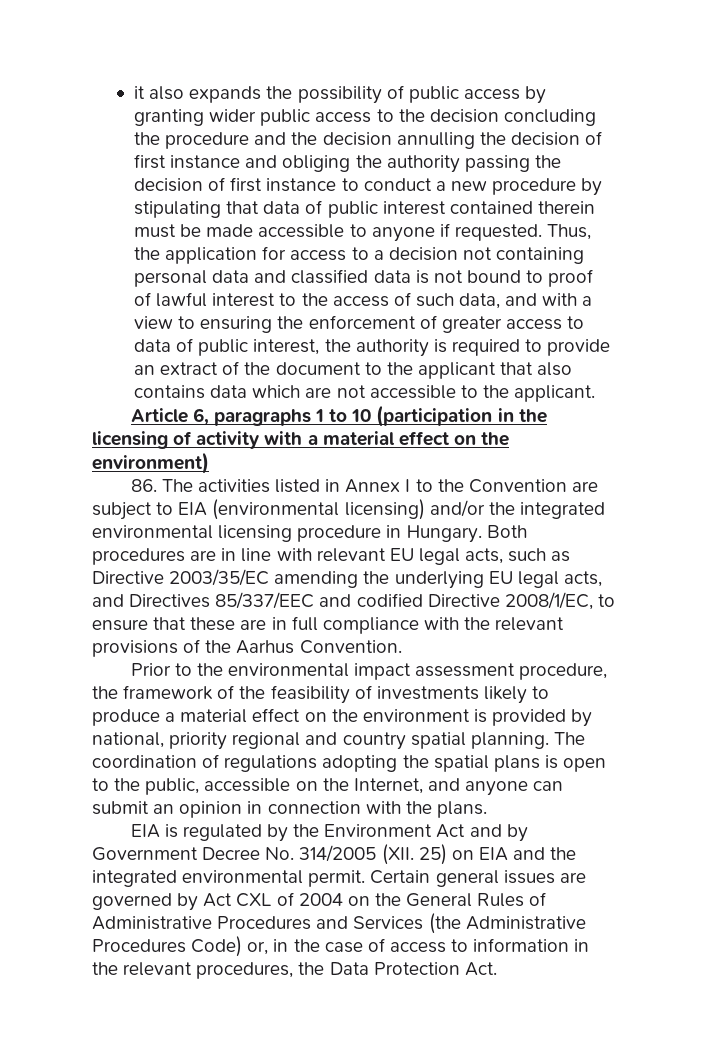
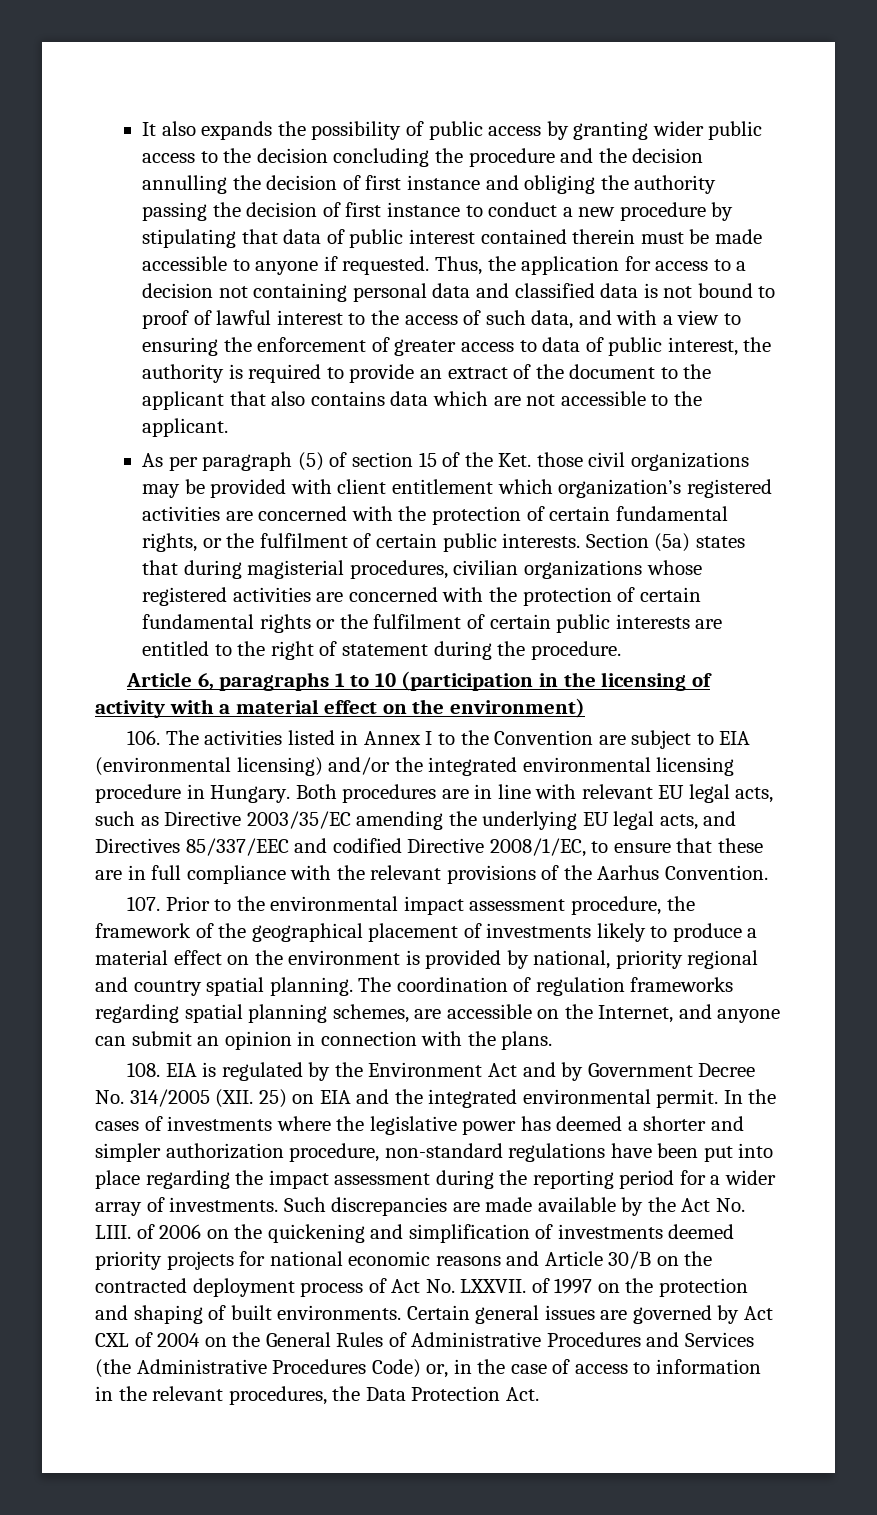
[134,86,146,99] it -> [142,122,157,136] It
(596, 393) none -> [142,452,749,471] [142,479,772,498] [142,506,728,525] [142,533,745,552] [142,560,702,579] [142,587,701,606] [142,614,723,633] [142,641,621,660] // As per paragraph (5) of section 15 of the Ket. those civil organizations may be provided with client entitlement which organization’s registered activities are concerned with the protection of certain fundamental rights, or the fulfilment of certain public interests. Section (5a) states that during magisterial procedures, civilian organizations whose registered activities are concerned with the protection of certain fundamental rights or the fulfilment of certain public interests are entitled to the right of statement during the procedure.
[130,479,157,492] 86. -> [127,730,161,745] 106.
(402, 647) none -> [127,896,161,911] 107.
[270,685,350,704] feasibility -> [251,923,459,942] geographical placement
[224,755,607,772] [92,778,200,795] regulations adopting the spatial plans is open to the public, -> [535,977,734,996] [95,1004,442,1023] regulation frameworks regarding spatial planning schemes, are
(487, 809) none -> [127,1062,161,1077] 108.
(366, 878) none -> [723,1089,777,1104] [95,1116,744,1135] [95,1143,774,1162] [95,1170,776,1189] [95,1197,745,1216] [95,1224,735,1243] [95,1251,713,1270] [95,1278,748,1297] [95,1305,402,1324] In the cases of investments where the legislative power has deemed a shorter and simpler authorization procedure, non-standard regulations have been put into place regarding the impact assessment during the reporting period for a wider array of investments. Such discrepancies are made available by the Act No. LIII. of 2006 on the quickening and simplification of investments deemed priority projects for national economic reasons and Article 30/B on the contracted deployment process of Act No. LXXVII. of 1997 on the protection and shaping of built environments.

